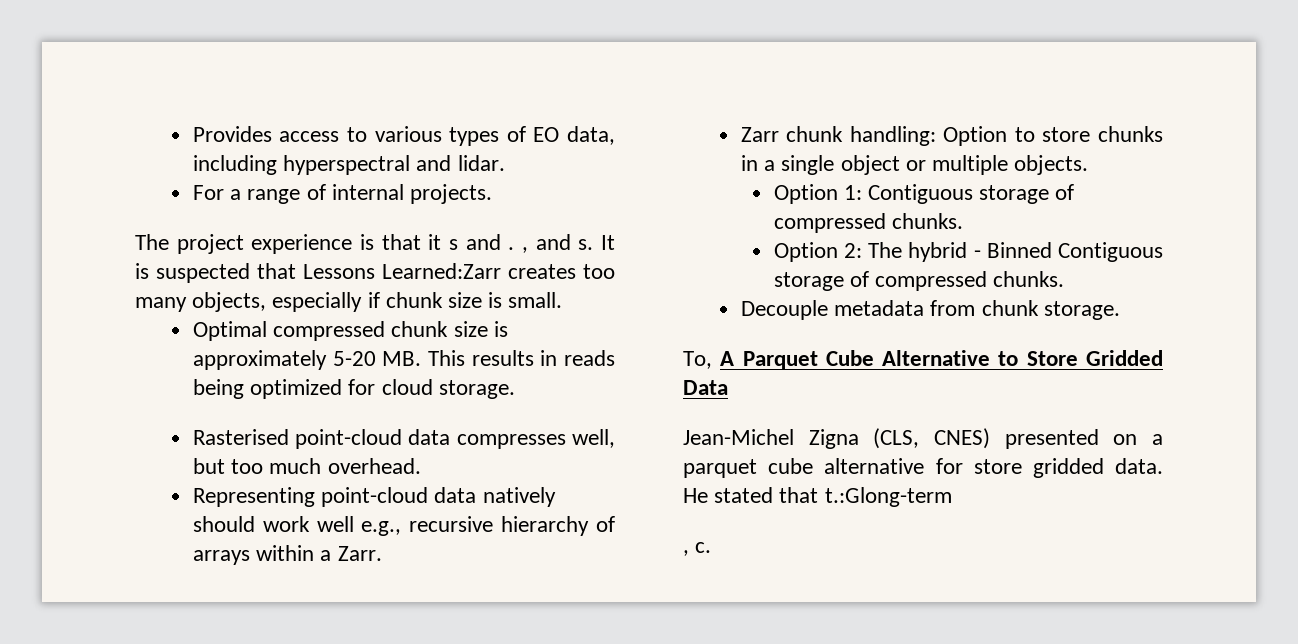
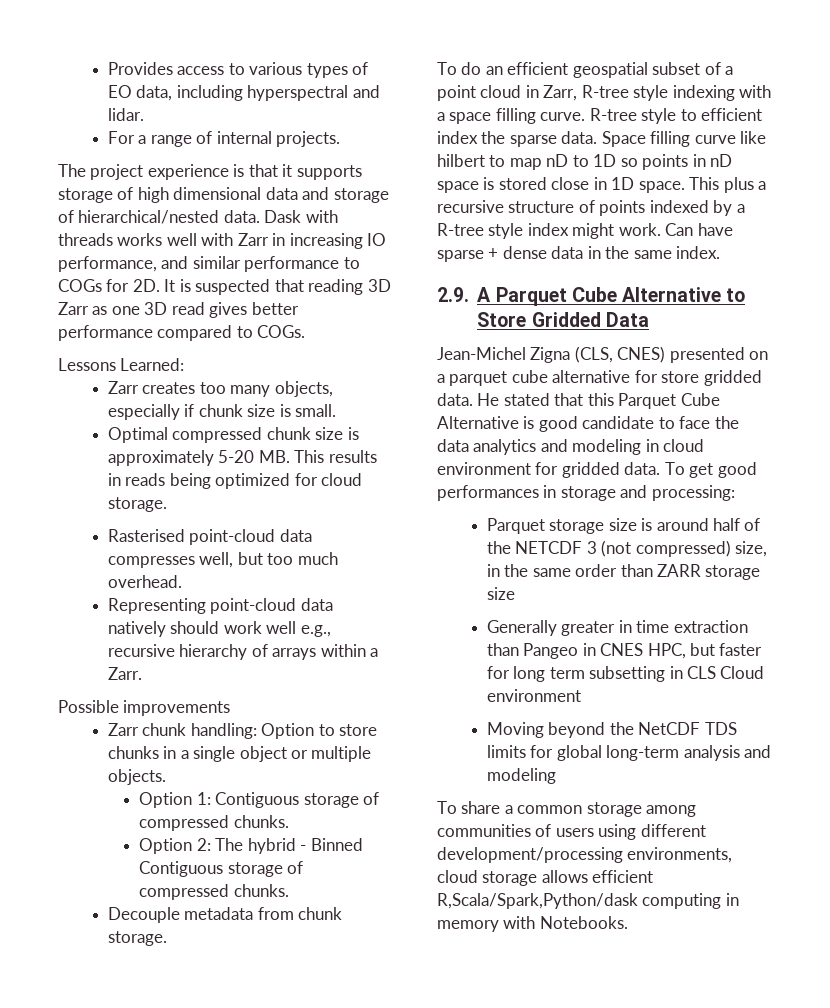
[449,234,616,253] [135,263,501,283] s and . , and s. It is suspected that Lessons Learned:Zarr -> [296,165,362,180] [58,187,389,203] [58,210,338,224] [58,233,387,249] [58,256,360,272] [58,279,391,295] [58,302,299,318] [58,325,306,341] [58,358,185,371] [107,381,139,394] supports storage of high dimensional data and storage of hierarchical/nested data. Dask with threads works well with Zarr in increasing IO performance, and similar performance to COGs for 2D. It is suspected that reading 3D Zarr as one 3D read gives better performance compared to COGs. // Lessons Learned: // Zarr
(382, 553) none -> [58,700,231,716] // Possible improvements
[683,351,712,369] To, -> [437,62,734,78] [437,85,772,101] [437,108,763,124] [437,131,767,147] [437,154,733,170] [437,177,767,193] [437,200,745,216] [437,223,733,239] [437,246,721,262] [437,287,469,302] To do an efficient geospatial subset of a point cloud in Zarr, R-tree style indexing with a space filling curve. R-tree style to efficient index the sparse data. Space filling curve like hilbert to map nD to 1D so points in nD space is stored close in 1D space. This plus a recursive structure of points indexed by a R-tree style index might work. Can have sparse + dense data in the same index. // 2.9.
[824,487,952,507] [683,542,712,556] t.:Glong-term // , c. -> [587,393,720,409] [437,416,739,432] [437,439,705,455] [437,462,757,478] [437,485,735,501] [486,518,761,534] [486,540,768,557] [486,564,761,580] [486,587,515,600] [486,620,748,636] [486,643,763,659] [486,666,765,682] [486,689,581,702] [486,722,737,738] [486,745,772,761] [486,768,556,784] [437,801,697,817] [437,824,706,840] [437,847,733,863] [437,870,654,886] [437,893,739,909] [437,916,628,932] this Parquet Cube Alternative is good candidate to face the data analytics and modeling in cloud environment for gridded data. To get good performances in storage and processing: // Parquet storage size is around half of the NETCDF 3 (not compressed) size, in the same order than ZARR storage size // Generally greater in time extraction than Pangeo in CNES HPC, but faster for long term subsetting in CLS Cloud environment // Moving beyond the NetCDF TDS limits for global long-term analysis and modeling // To share a common storage among communities of users using different development/processing environments, cloud storage allows efficient R,Scala/Spark,Python/dask computing in memory with Notebooks.

